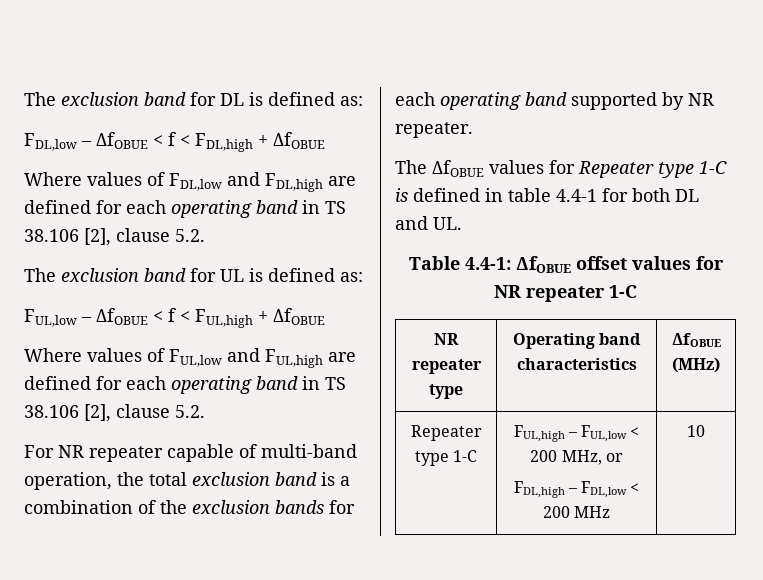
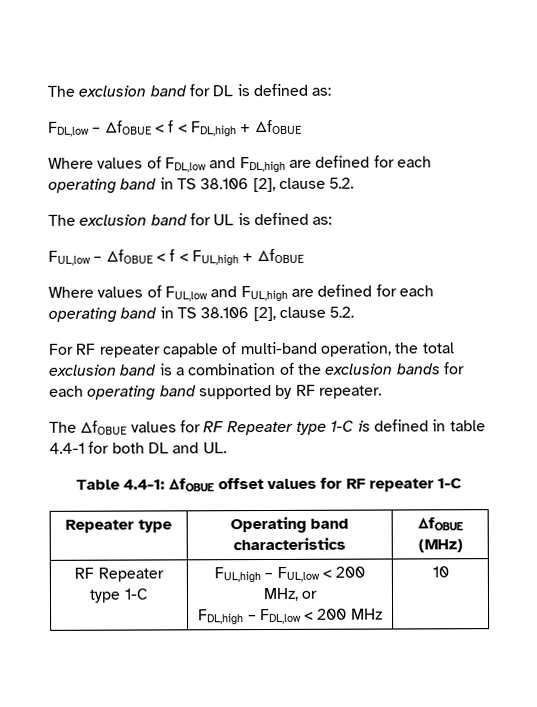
[58,445,84,458] NR -> [75,343,97,355] RF
[688,93,714,106] NR -> [295,384,316,396] RF
(575, 167) none -> [203,421,225,433] RF
[494,285,521,298] NR -> [345,478,366,489] RF
[434,333,459,345] [411,359,482,374] NR repeater -> [65,519,135,533] Repeater
(720, 365) none -> [74,567,95,579] RF

